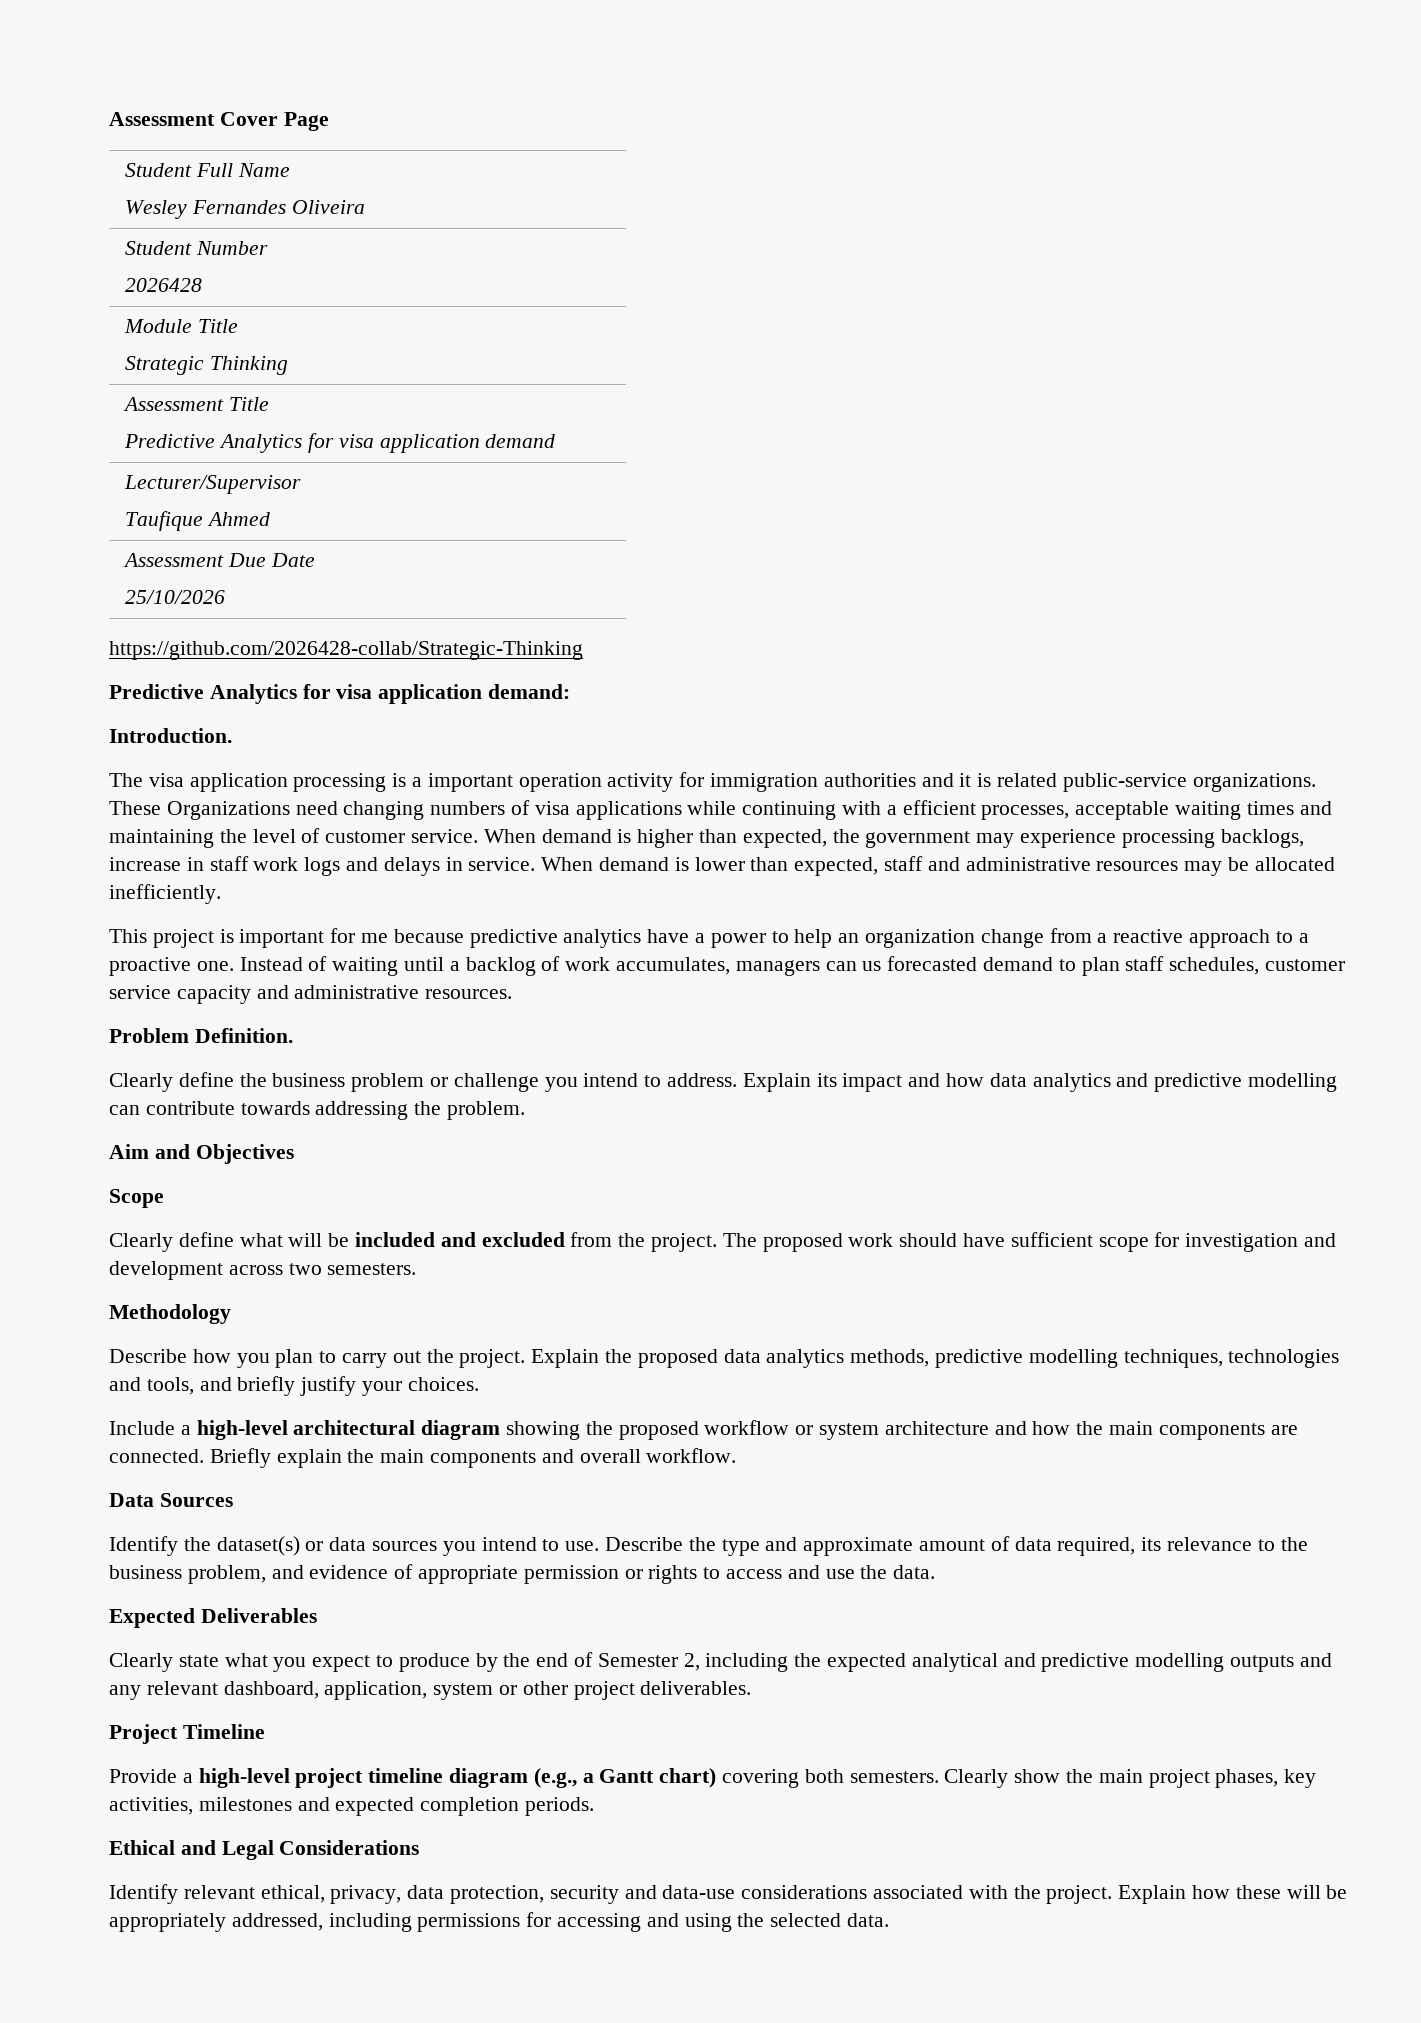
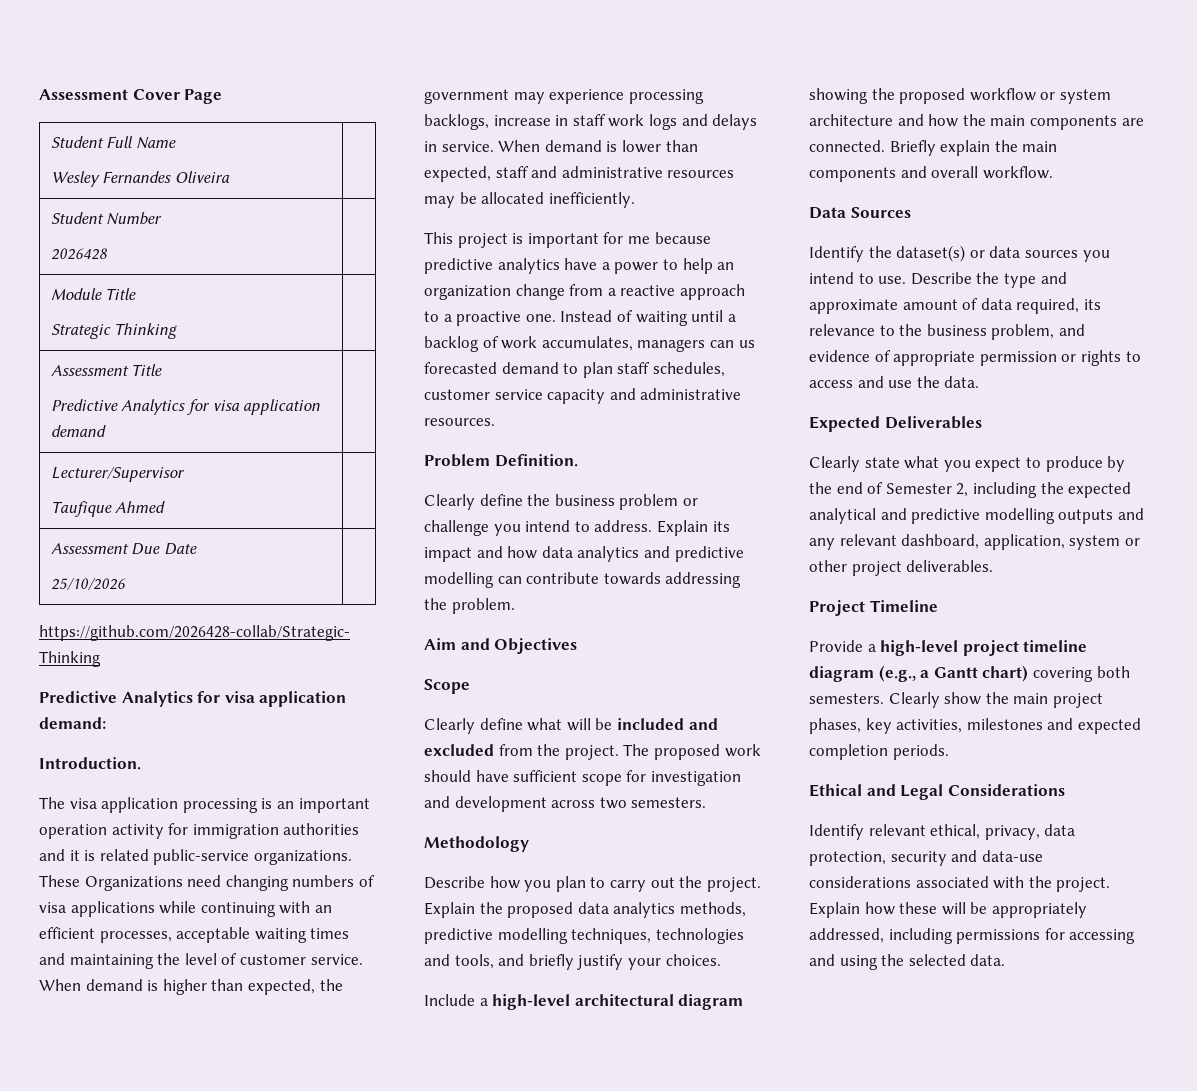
[412,777,423,787] a -> [276,801,294,809] an
[886,805,897,815] a -> [314,905,332,913] an

